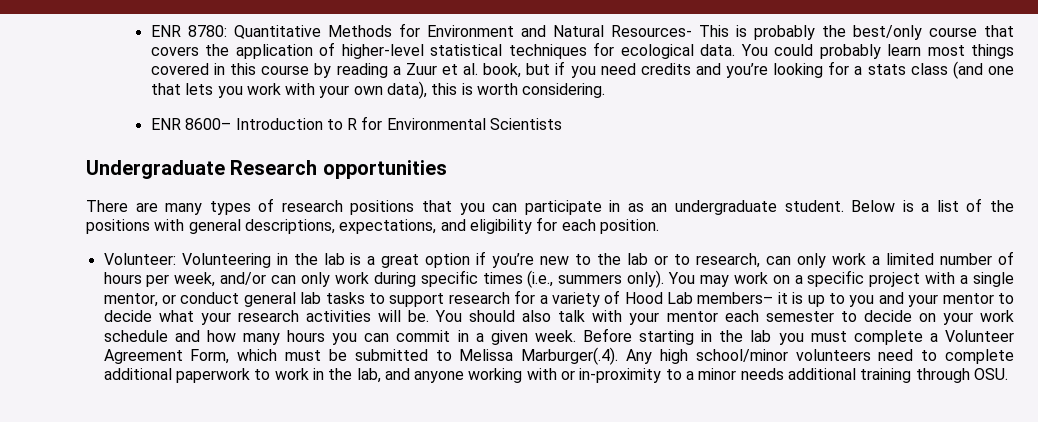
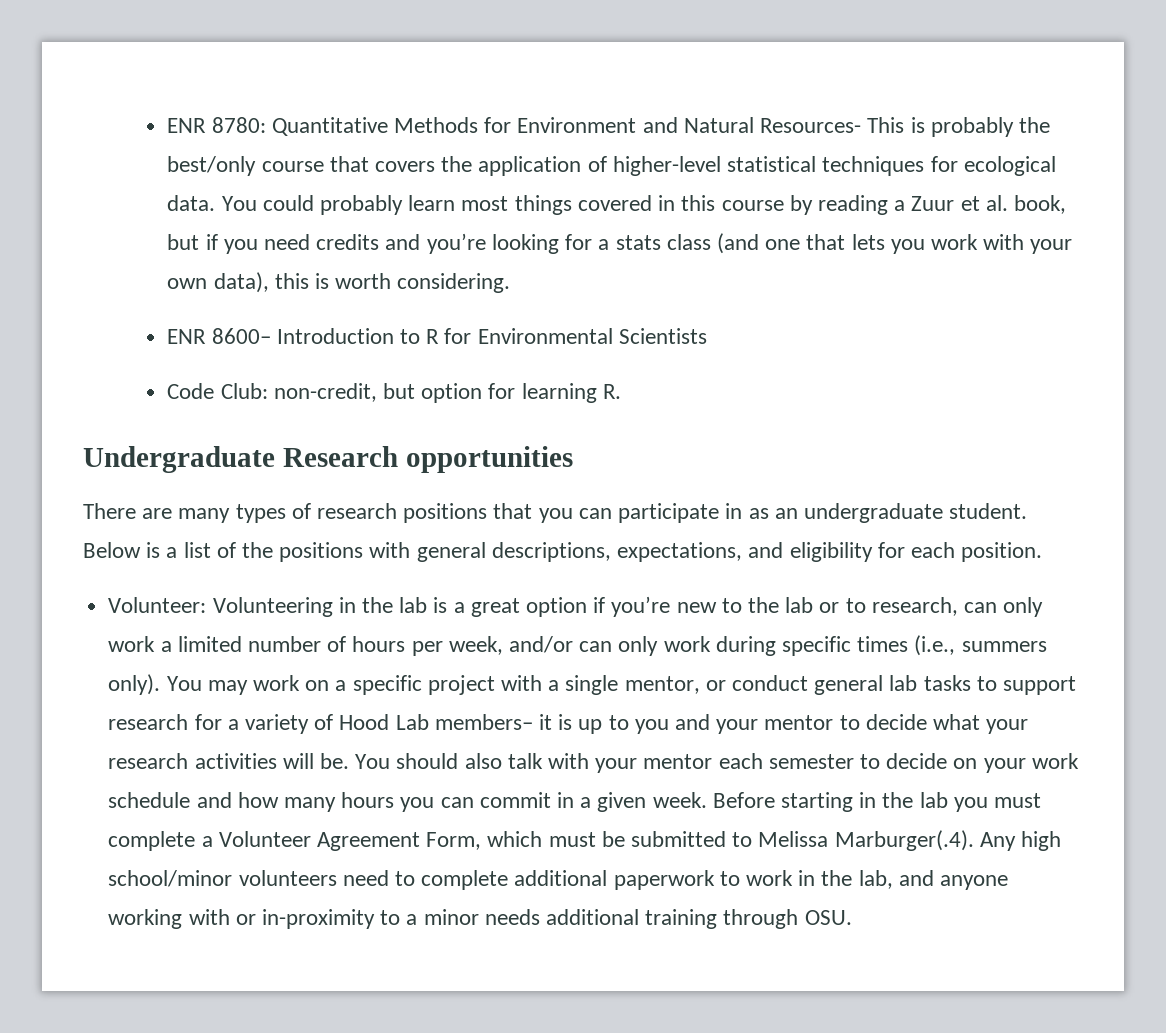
(563, 124) none -> [167,383,621,403] // Code Club: non-credit, but option for learning R.

